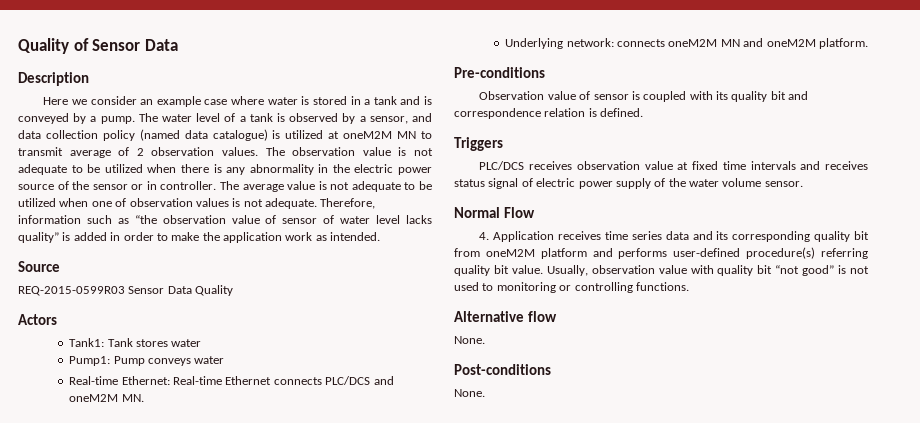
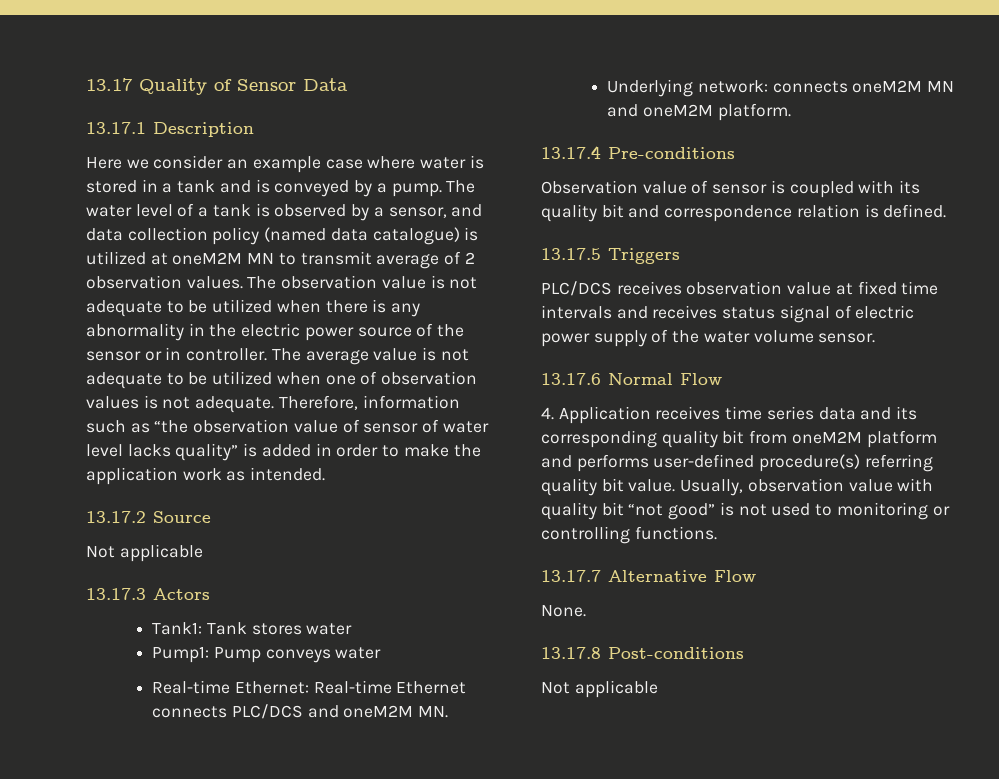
(18, 46) none -> [86,78,133,91] 13.17
(178, 45) none -> [86,122,146,134] 13.17.1
(381, 236) none -> [86,511,146,523] 13.17.2
[18,285,234,296] REQ-2015-0599R03 Sensor Data Quality // -> [86,544,203,562] [86,588,146,600] Not applicable // 13.17.3
(868, 43) none -> [541,146,601,159] 13.17.4
(644, 112) none -> [541,248,601,260] 13.17.5
(803, 184) none -> [541,373,601,385] 13.17.6
[454,311,557,322] Alternative flow -> [541,570,756,582] 13.17.7 Alternative Flow
(485, 340) none -> [541,647,601,659] 13.17.8
[454,389,485,397] None. -> [541,680,658,698] Not applicable

